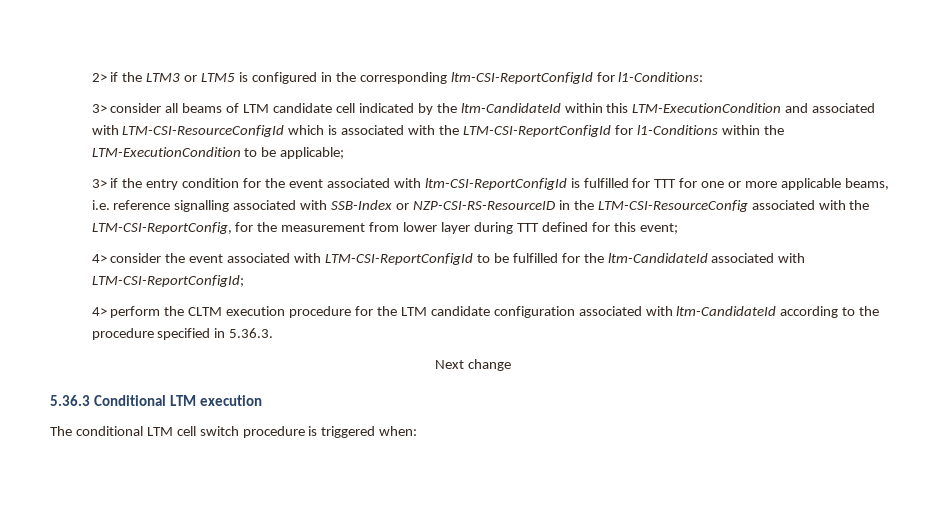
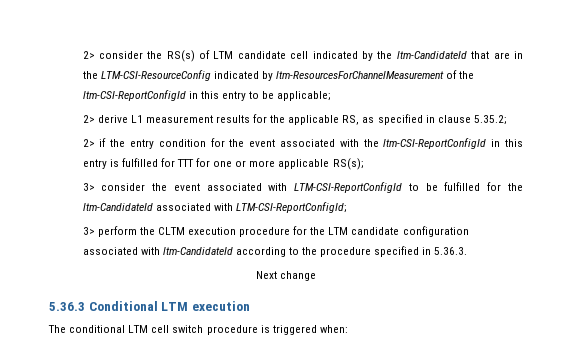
[91,72,704,84] [91,103,223,113] 2> if the LTM3 or LTM5 is configured in the corresponding ltm-CSI-ReportConfigId for l1-Conditions: // 3> consider all beams -> [82,50,195,62] 2> consider the RS(s)
[564,103,876,113] [91,125,784,137] [91,147,345,159] [91,179,107,188] within this LTM-ExecutionCondition and associated with LTM-CSI-ResourceConfigId which is associated with the LTM-CSI-ReportConfigId for l1-Conditions within the LTM-ExecutionCondition to be applicable; // 3> -> [471,51,524,59] [82,70,475,81] [82,90,332,101] [82,114,507,125] [82,139,95,147] that are in the LTM-CSI-ResourceConfig indicated by ltm-ResourcesForChannelMeasurement of the ltm-CSI-ReportConfigId in this entry to be applicable; // 2> derive L1 measurement results for the applicable RS, as specified in clause 5.35.2; // 2>
[424,178,567,190] ltm-CSI-ReportConfigId -> [363,138,524,149] [82,159,107,169] the ltm-CSI-ReportConfigId in this entry
[844,178,889,190] [91,200,870,212] [91,222,678,234] [91,254,107,263] beams, i.e. reference signalling associated with SSB-Index or NZP-CSI-RS-ResourceID in the LTM-CSI-ResourceConfig associated with the LTM-CSI-ReportConfig, for the measurement from lower layer during TTT defined for this event; // 4> -> [332,158,364,170] [82,183,95,191] RS(s); // 3>
[91,307,107,316] 4> -> [82,227,95,235] 3>

